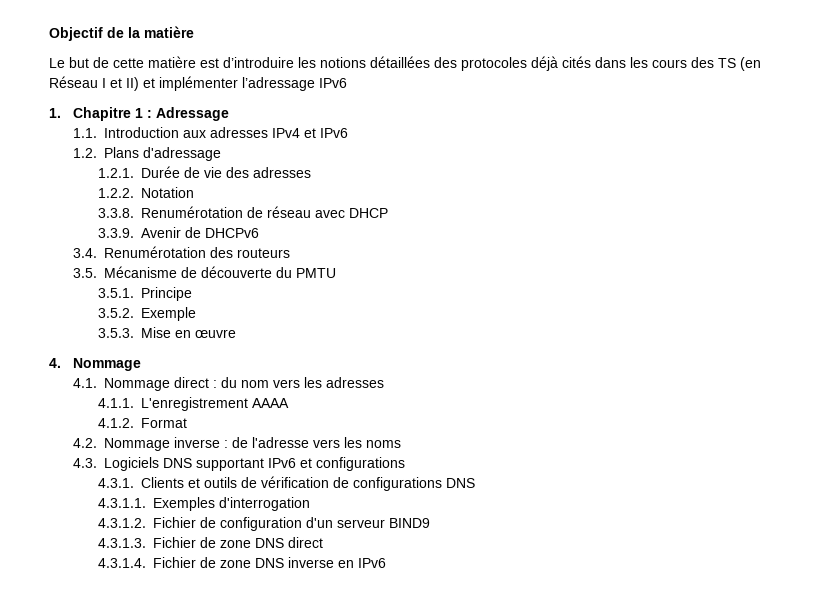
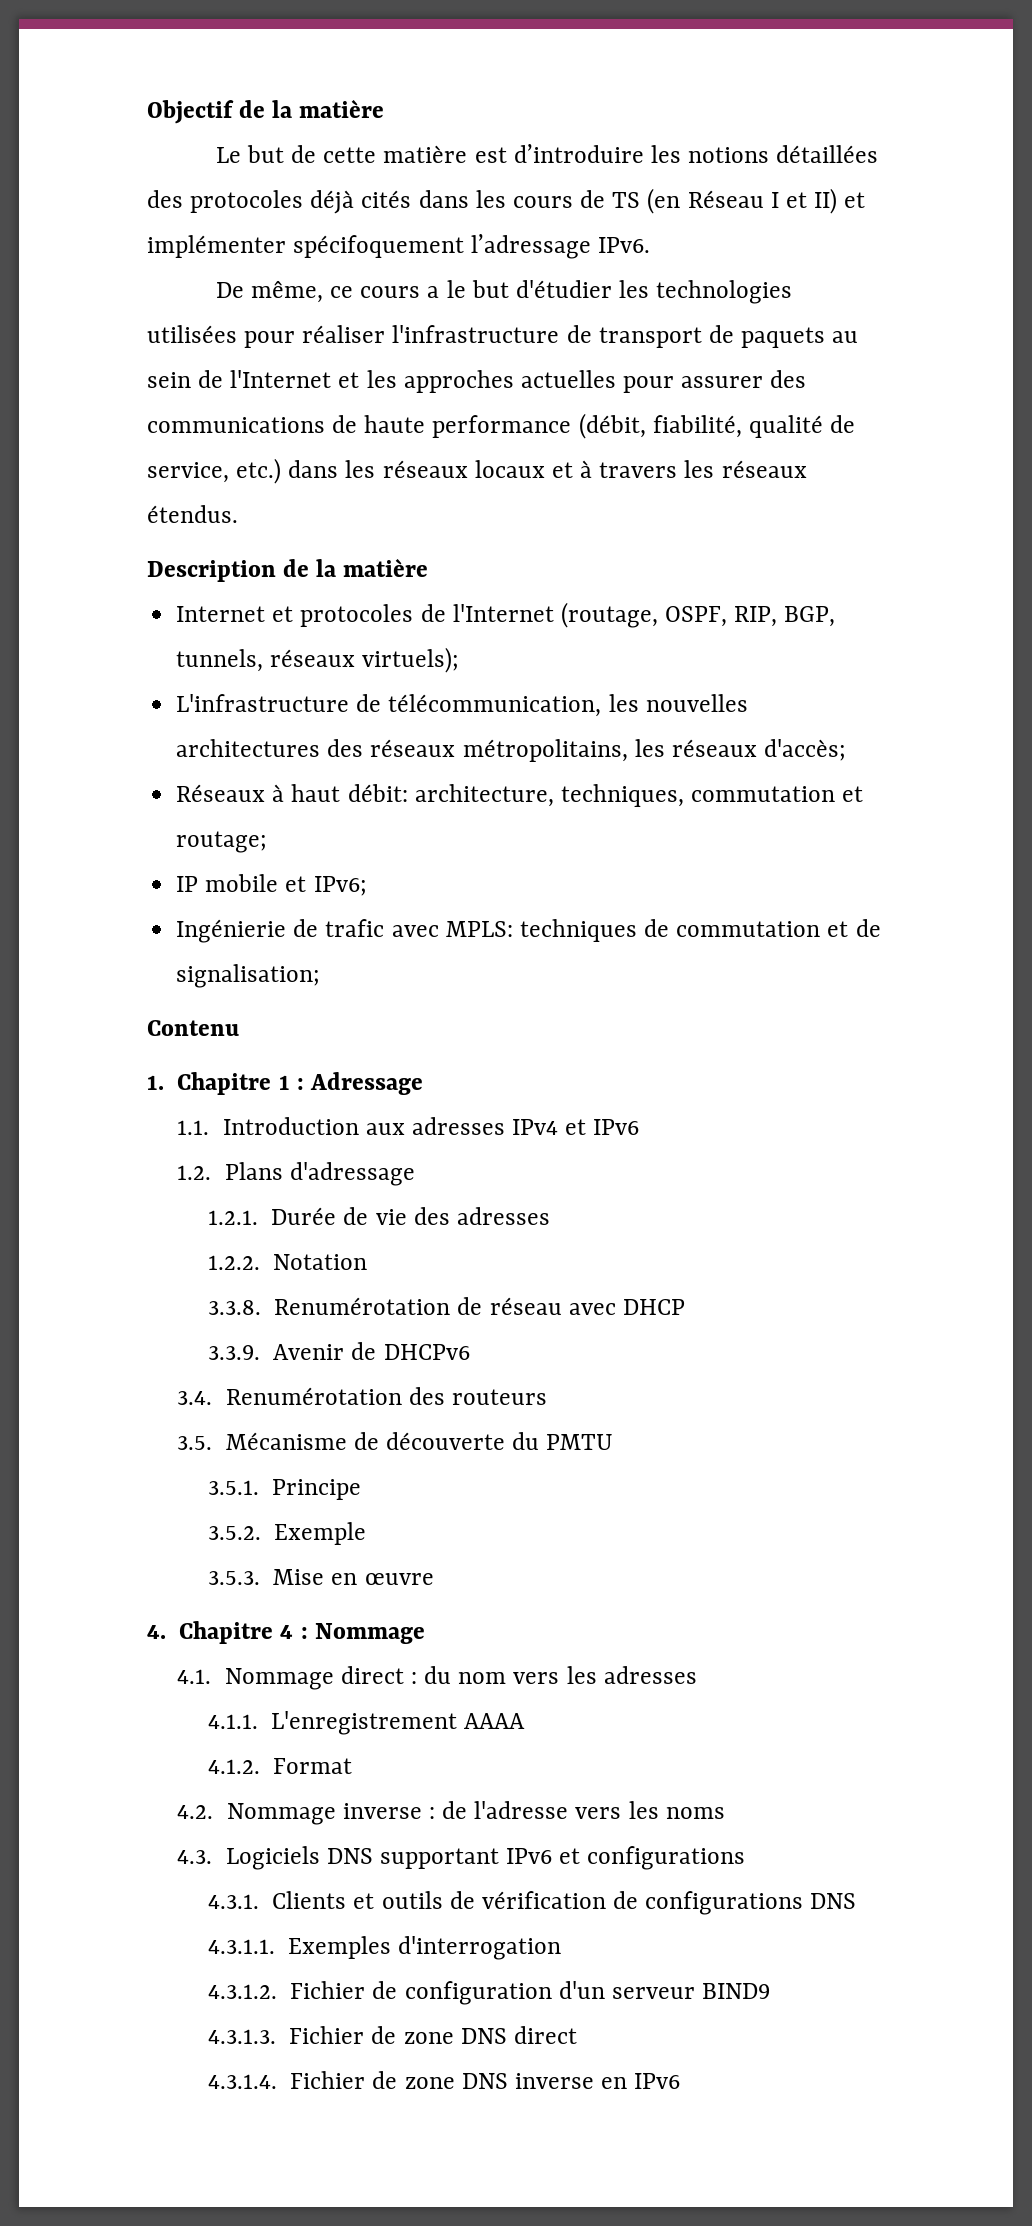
[691,57,714,68] des -> [580,190,606,208] de
[242,77,347,91] l’adressage IPv6 -> [293,234,651,259] [215,280,793,304] [147,325,859,348] [147,370,807,393] [147,413,856,439] [147,458,807,484] [147,505,238,523] [147,558,429,582] [176,602,836,628] [176,647,460,673] [176,694,748,717] [176,739,847,762] [176,784,864,807] [176,831,268,853] [176,874,367,896] [176,919,881,943] [176,964,321,988] [147,1020,239,1036] spécifoquement l’adressage IPv6. // De même, ce cours a le but d'étudier les technologies utilisées pour réaliser l'infrastructure de transport de paquets au sein de l'Internet et les approches actuelles pour assurer des communications de haute performance (débit, fiabilité, qualité de service, etc.) dans les réseaux locaux et à travers les réseaux étendus. // Description de la matière // Internet et protocoles de l'Internet (routage, OSPF, RIP, BGP, tunnels, réseaux virtuels); // L'infrastructure de télécommunication, les nouvelles architectures des réseaux métropolitains, les réseaux d'accès; // Réseaux à haut débit: architecture, techniques, commutation et routage; // IP mobile et IPv6; // Ingénierie de trafic avec MPLS: techniques de commutation et de signalisation; // Contenu
(61, 363) none -> [179,1621,308,1644] Chapitre 4 :

